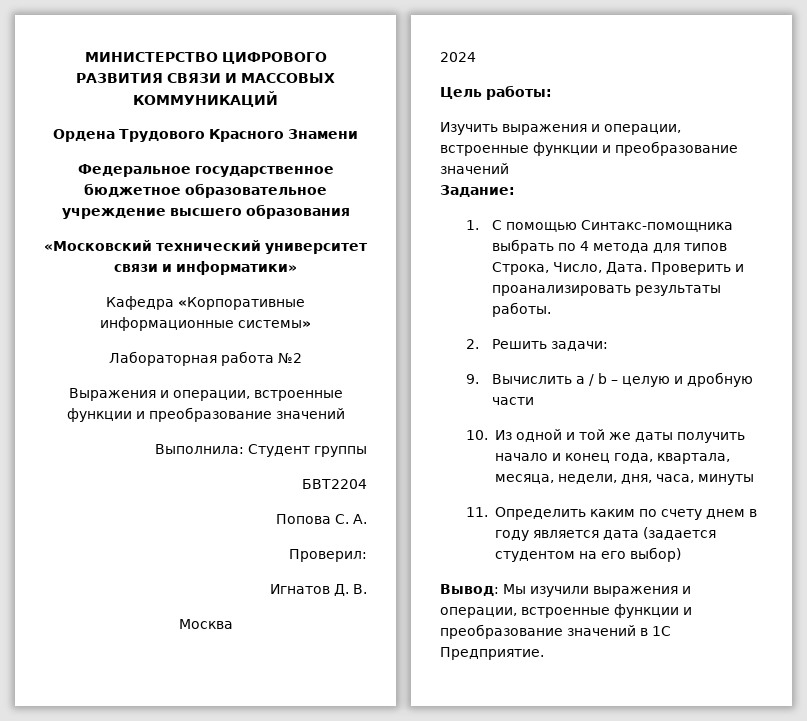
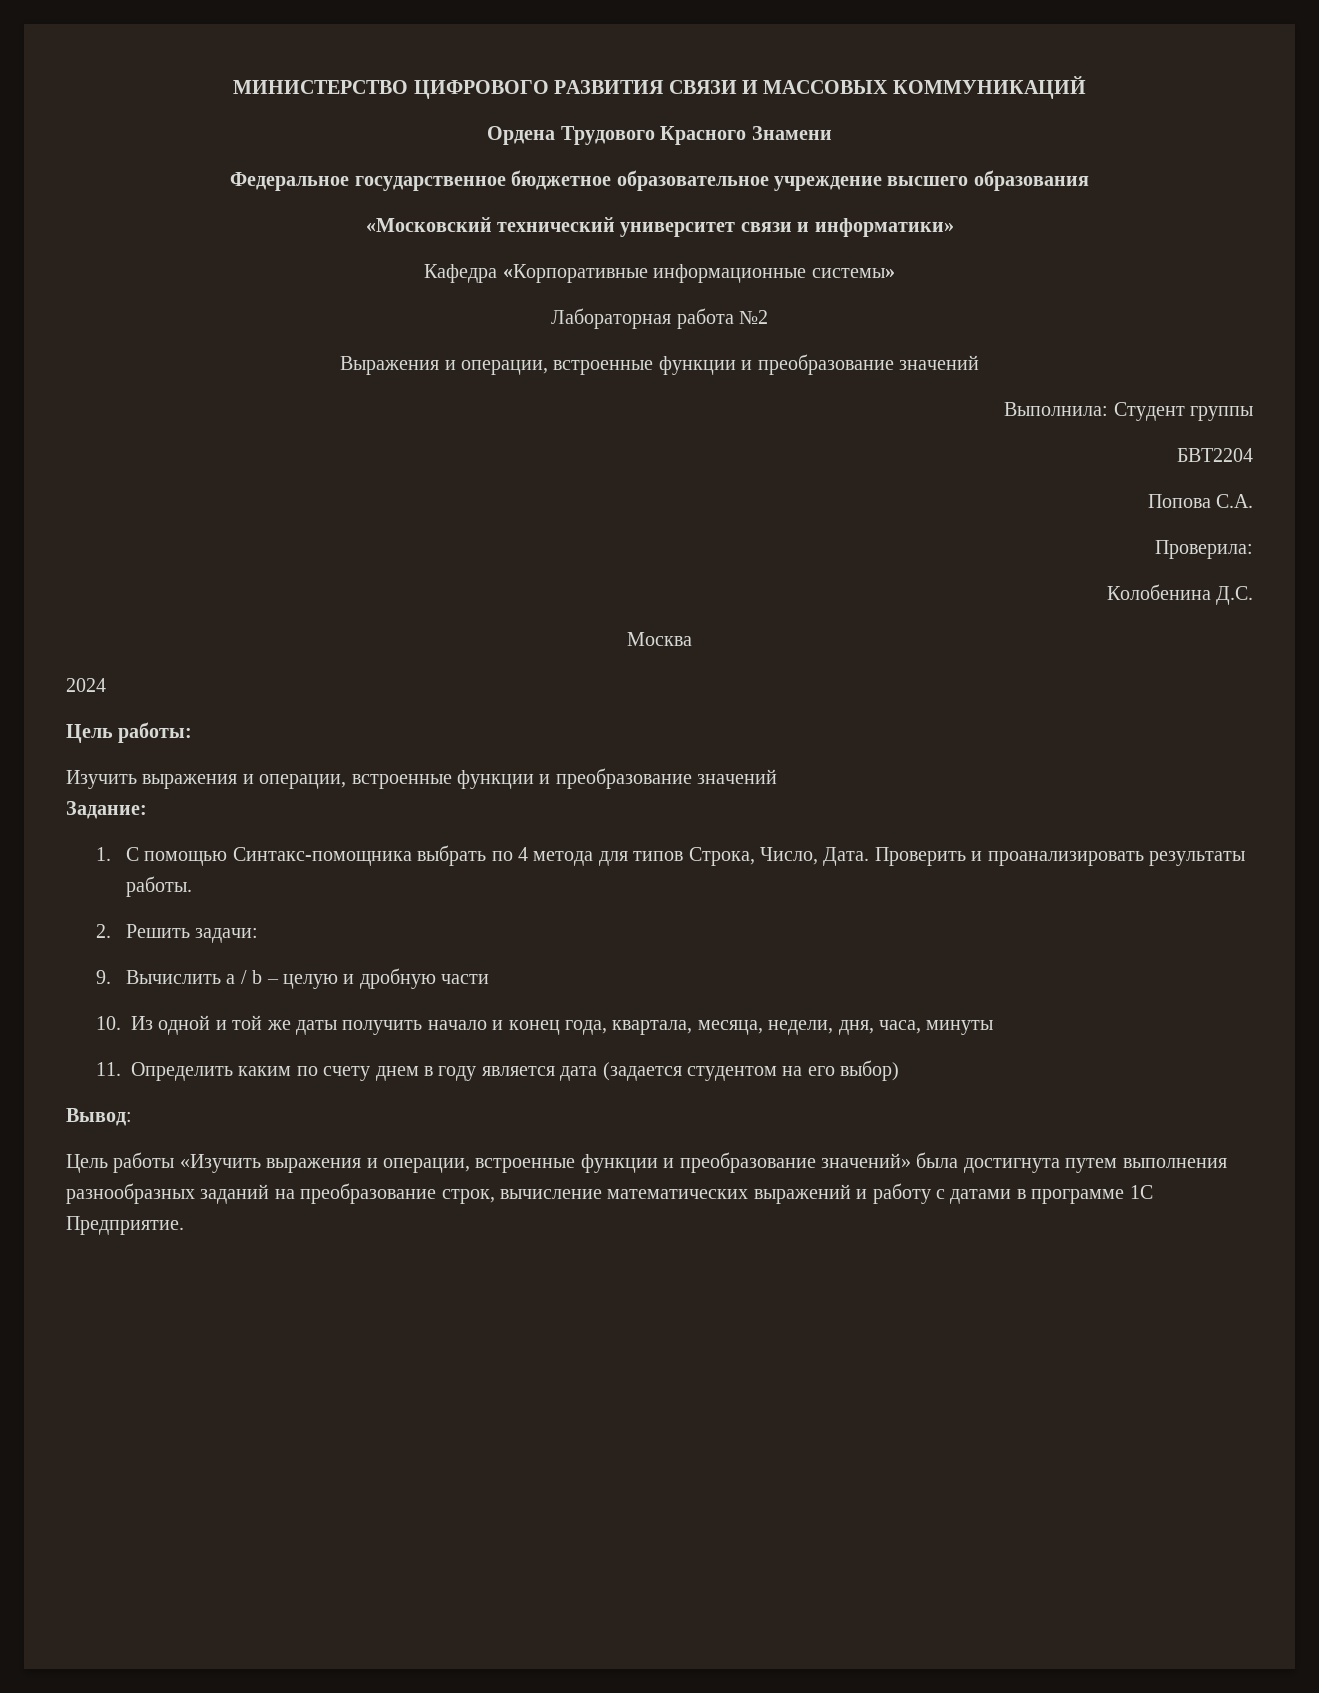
[335,514,367,524] [289,549,367,562] [270,584,367,596] С. А. // Проверил: // Игнатов Д. В. -> [1216,494,1253,508] [1155,540,1253,559] [1106,584,1253,605] С.А. // Проверила: // Колобенина Д.С.
[503,584,691,597] [440,604,692,618] [440,624,648,639] Мы изучили выражения и операции, встроенные функции и преобразование значений в -> [66,1152,1227,1173] [66,1183,1125,1204] // Цель работы «Изучить выражения и операции, встроенные функции и преобразование значений» была достигнута путем выполнения разнообразных заданий на преобразование строк, вычисление математических выражений и работу с датами в программе

